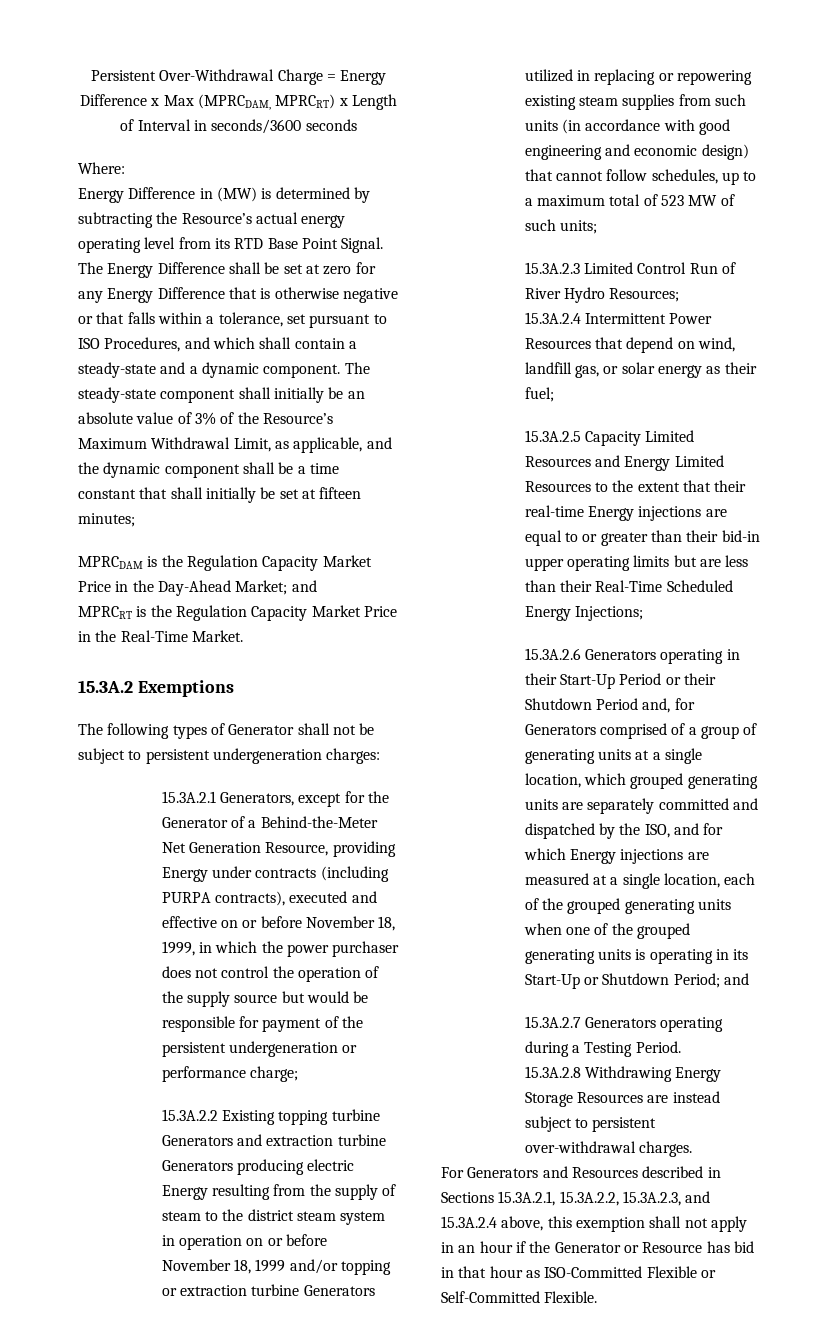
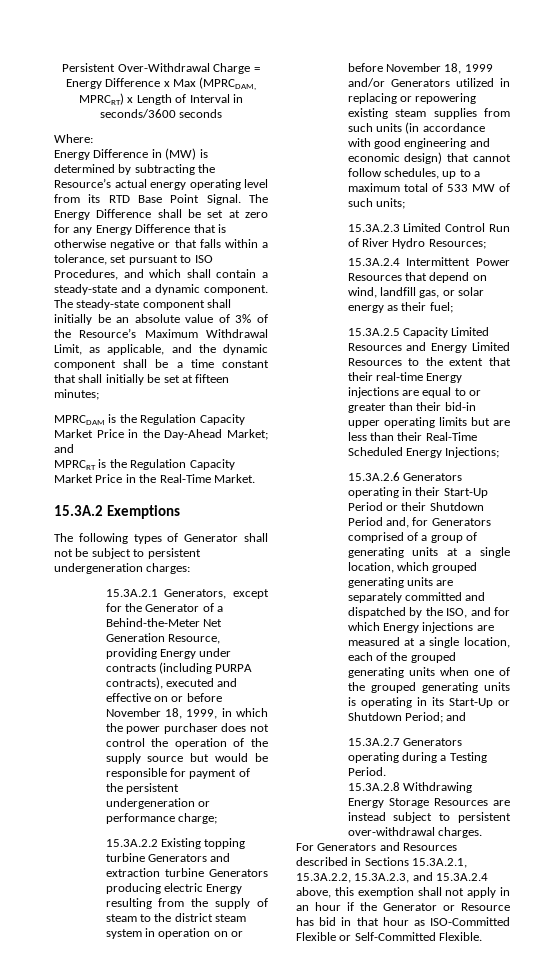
[341,1260,392,1275] [161,1284,300,1296] topping or extraction turbine -> (385, 82) none
[661,195,685,206] 523 -> [446,184,468,192] 533

